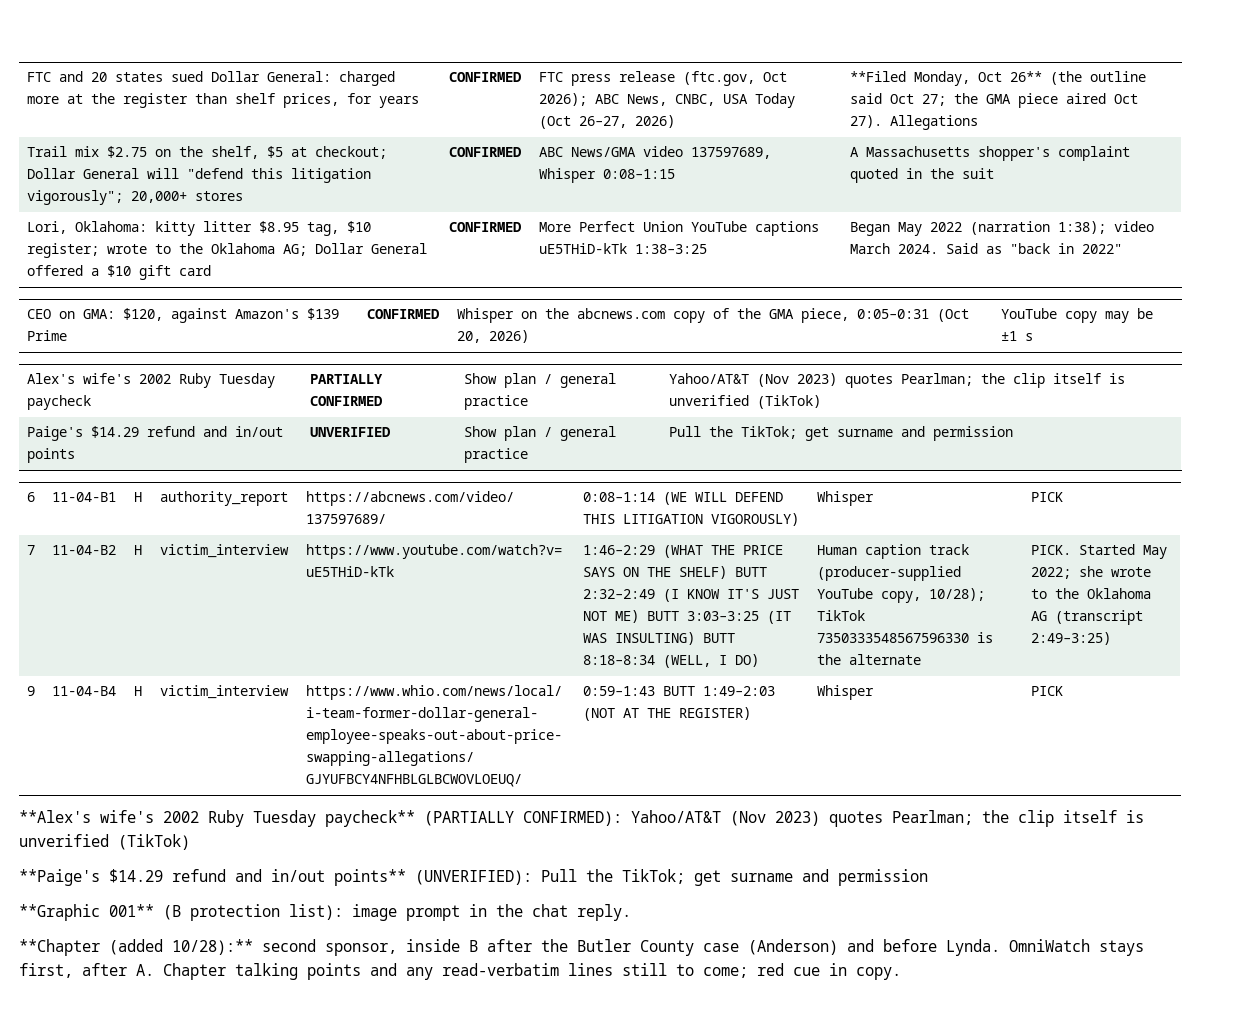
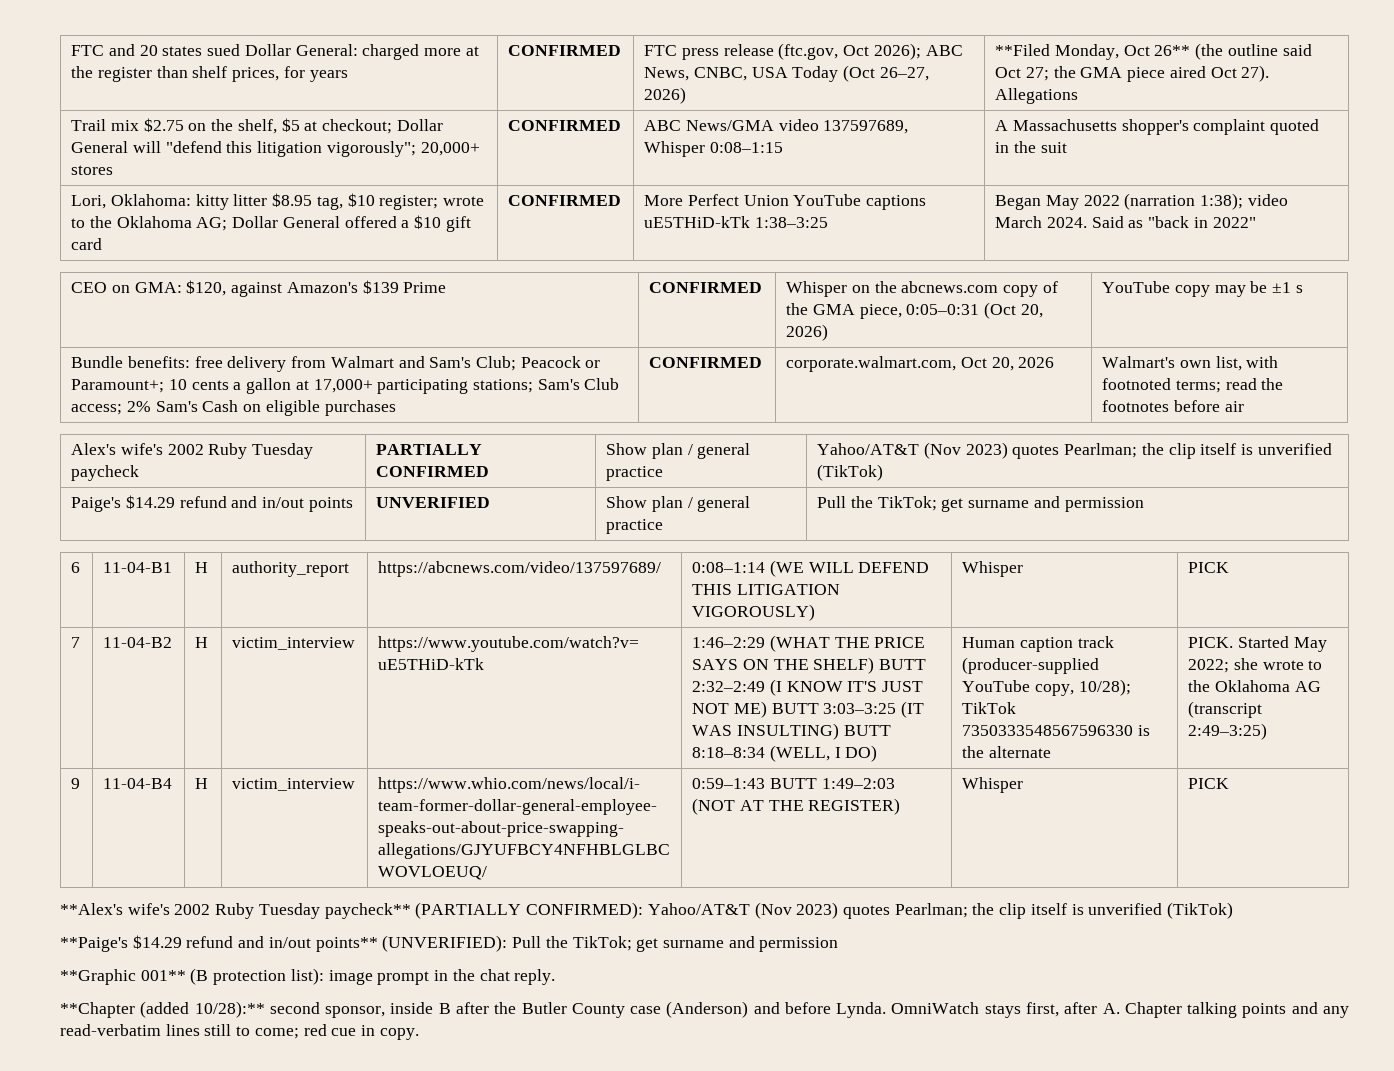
(1034, 337) none -> [71,356,601,372] [71,378,620,394] [71,400,396,416] [649,357,763,368] [786,356,1055,372] [1102,356,1279,371] [1102,378,1284,393] [1102,400,1244,412] // Bundle benefits: free delivery from Walmart and Sam's Club; Peacock or Paramount+; 10 cents a gallon at 17,000+ participating stations; Sam's Club access; 2% Sam's Cash on eligible purchases | CONFIRMED | corporate.walmart.com, Oct 20, 2026 | Walmart's own list, with footnoted terms; read the footnotes before air

